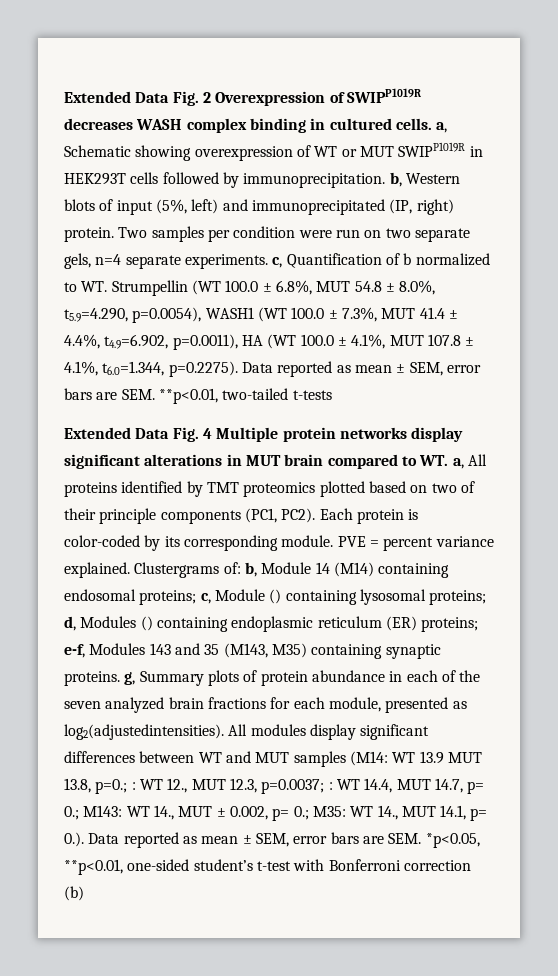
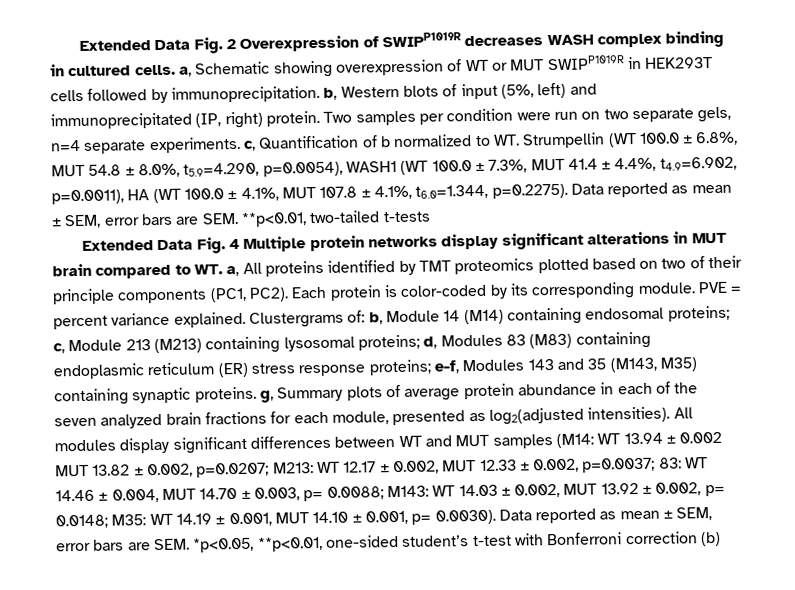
[269,589,282,604] () -> [125,338,202,354] 213 (M213)
[140,616,153,631] () -> [505,333,573,349] 83 (M83)
(417, 623) none -> [250,363,367,377] stress response
(258, 676) none -> [404,388,461,401] average
[64,724,224,740] log2(adjustedintensities). -> [488,406,671,425] log2(adjusted intensities).
[419,751,482,764] [64,778,485,794] [64,805,213,820] 13.9 MUT 13.8, p=0.; : WT 12., MUT 12.3, p=0.0037; : WT 14.4, MUT 14.7, p= 0.; M143: WT 14., MUT -> [623,431,723,445] [55,457,709,478] [55,482,639,503] 13.94 ± 0.002 MUT 13.82 ± 0.002, p=0.0207; M213: WT 12.17 ± 0.002, MUT 12.33 ± 0.002, p=0.0037; 83: WT 14.46 ± 0.004, MUT 14.70 ± 0.003, p= 0.0088; M143: WT 14.03 ± 0.002, MUT 13.92
[293,806,309,820] 0.; -> [55,514,108,529] 0.0148;
[377,805,488,821] [64,832,84,847] 14., MUT 14.1, p= 0.). -> [175,509,496,527] 14.19 ± 0.001, MUT 14.10 ± 0.001, p= 0.0030).

